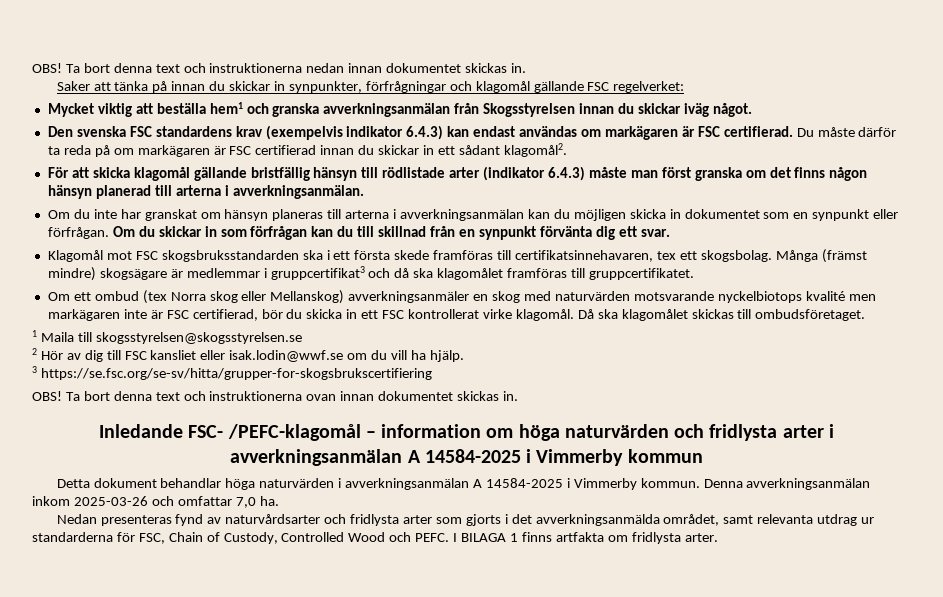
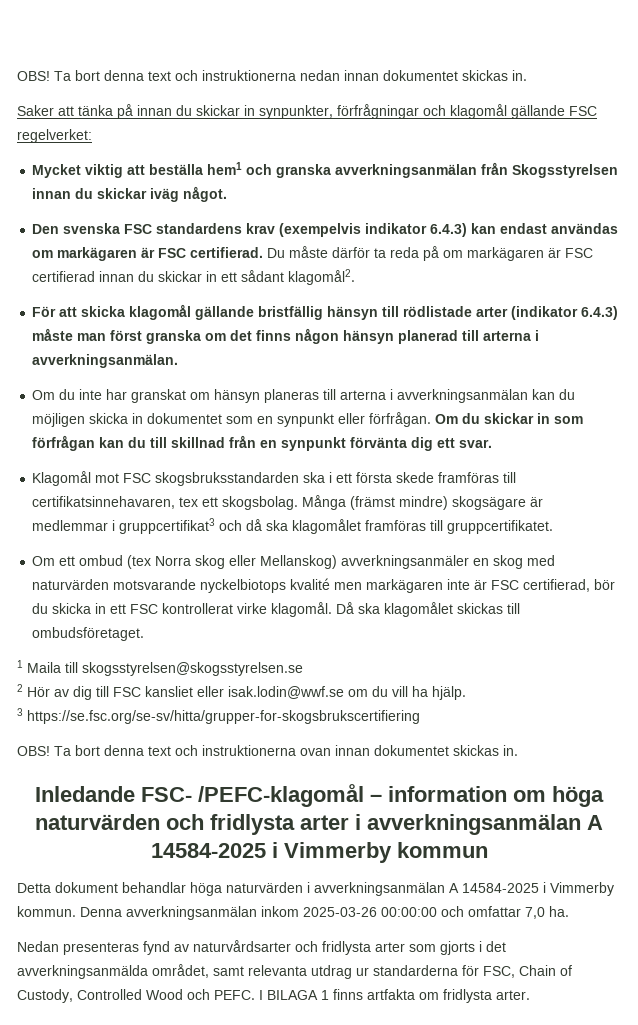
(148, 501) none -> [381,907,437,917] 00:00:00

